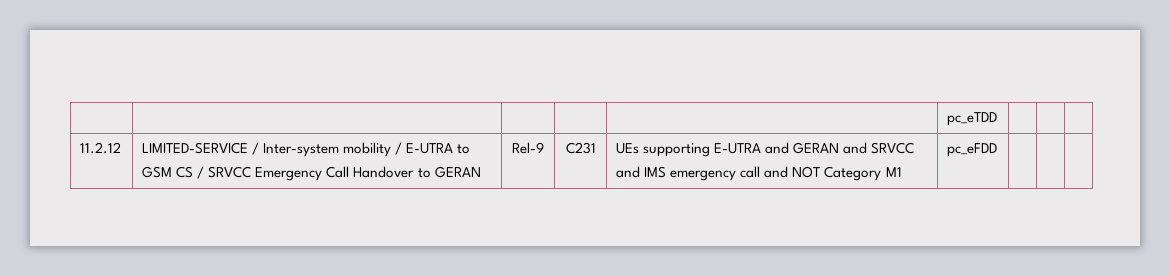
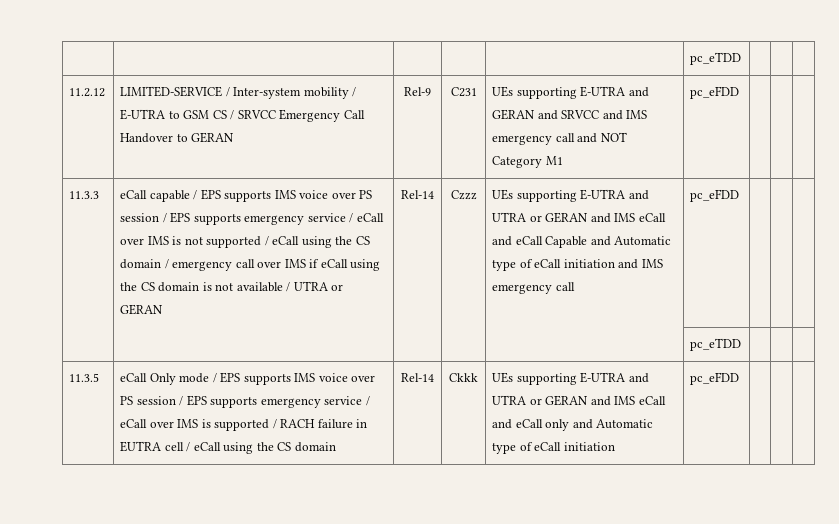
(998, 150) none -> [69,191,100,199] [120,189,373,202] [120,212,384,225] [120,236,370,248] [120,259,381,271] [120,281,344,292] [120,304,164,315] [401,190,434,199] [450,190,477,200] [492,189,649,202] [492,212,666,223] [492,236,672,248] [492,259,663,271] [492,282,575,294] [690,189,740,202] [690,338,742,351] [69,373,100,382] [120,372,376,385] [120,395,370,408] [120,419,368,431] [120,441,336,454] [401,373,434,382] [449,373,478,382] [492,372,649,385] [492,395,666,406] [492,419,654,431] [492,442,615,454] [690,372,740,385] // 11.3.3 | eCall capable / EPS supports IMS voice over PS session / EPS supports emergency service / eCall over IMS is not supported / eCall using the CS domain / emergency call over IMS if eCall using the CS domain is not available / UTRA or GERAN | Rel-14 | Czzz | UEs supporting E-UTRA and UTRA or GERAN and IMS eCall and eCall Capable and Automatic type of eCall initiation and IMS emergency call | pc_eFDD | | | // | | | | | pc_eTDD | | | // 11.3.5 | eCall Only mode / EPS supports IMS voice over PS session / EPS supports emergency service / eCall over IMS is supported / RACH failure in EUTRA cell / eCall using the CS domain | Rel-14 | Ckkk | UEs supporting E-UTRA and UTRA or GERAN and IMS eCall and eCall only and Automatic type of eCall initiation | pc_eFDD | | |

